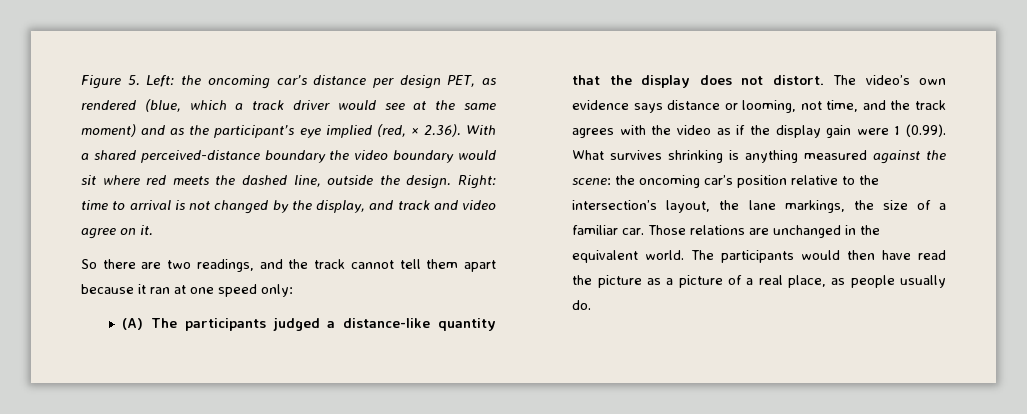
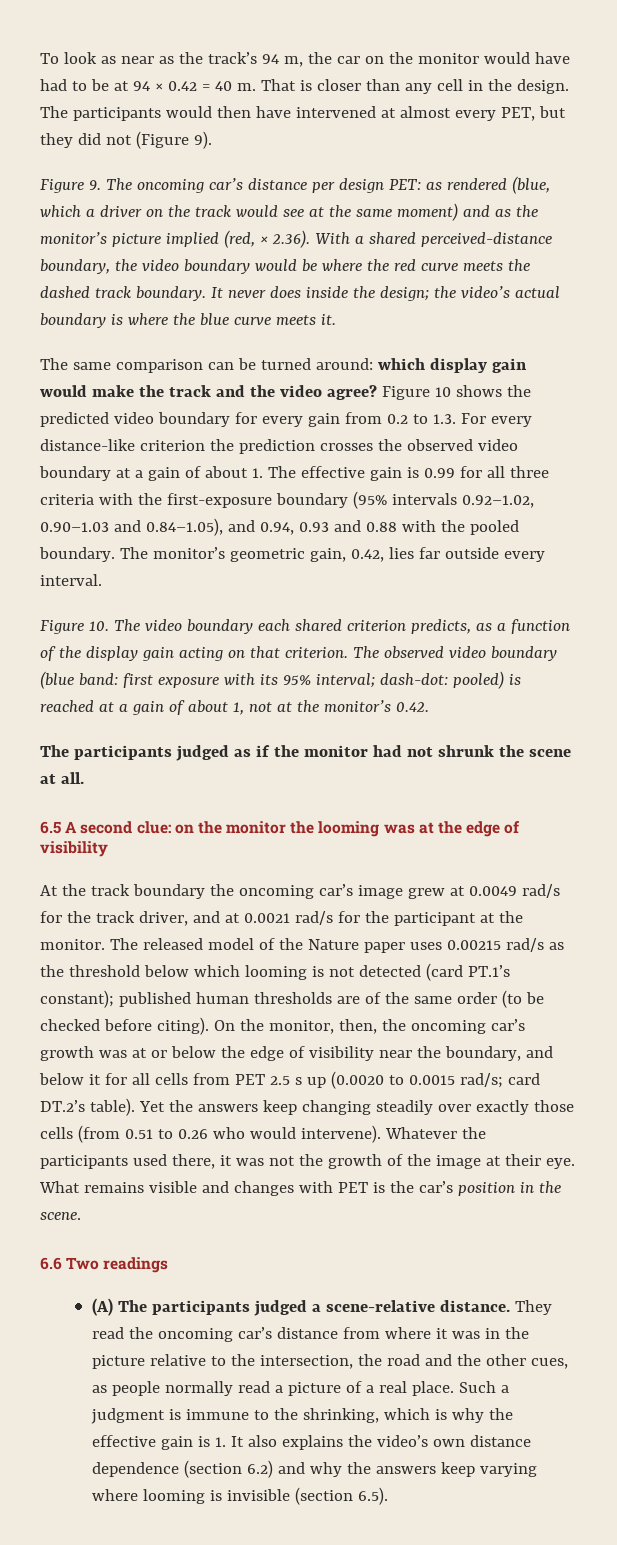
[81,75,202,89] Figure 5. Left: the -> [40,52,570,67] [40,79,569,94] [40,106,566,121] [40,131,212,149] [40,178,132,193] To look as near as the track’s 94 m, the car on the monitor would have had to be at 94 × 0.42 = 40 m. That is closer than any cell in the design. The participants would then have intervened at almost every PET, but they did not (Figure 9). // Figure 9. The
[447,75,476,87] PET, -> [388,179,421,190] PET:
[252,100,330,110] track driver -> [99,205,231,217] driver on the track
[214,125,321,138] participant’s eye -> [40,232,161,247] monitor’s picture
[264,150,326,163] boundary -> [40,259,110,274] boundary,
[81,175,497,189] [81,200,496,214] [81,225,153,239] [81,259,497,272] [81,284,293,297] sit where red meets the dashed line, outside the design. Right: time to arrival is not changed by the display, and track and video agree on it. // So there are two readings, and the track cannot tell them apart because it ran at one speed only: -> [301,259,530,272] [40,286,560,301] [40,313,336,328] [40,358,527,373] [40,385,531,400] [40,412,532,427] [40,439,518,454] [39,466,549,481] [40,491,534,509] [40,518,519,536] [39,547,545,562] [40,574,102,586] [40,619,570,634] [40,646,557,661] [40,671,521,689] [40,700,429,715] [40,745,571,761] [40,772,84,784] [40,821,521,837] [40,841,108,857] [40,884,560,899] [40,911,523,926] [40,938,564,953] [40,963,510,981] [40,990,544,1008] [40,1017,525,1035] [40,1046,553,1061] [39,1071,540,1089] [40,1098,574,1116] [40,1125,486,1143] [40,1154,575,1169] [39,1181,561,1196] [40,1212,81,1220] [40,1257,169,1273] be where the red curve meets the dashed track boundary. It never does inside the design; the video’s actual boundary is where the blue curve meets it. // The same comparison can be turned around: which display gain would make the track and the video agree? Figure 10 shows the predicted video boundary for every gain from 0.2 to 1.3. For every distance-like criterion the prediction crosses the observed video boundary at a gain of about 1. The effective gain is 0.99 for all three criteria with the first-exposure boundary (95% intervals 0.92–1.02, 0.90–1.03 and 0.84–1.05), and 0.94, 0.93 and 0.88 with the pooled boundary. The monitor’s geometric gain, 0.42, lies far outside every interval. // Figure 10. The video boundary each shared criterion predicts, as a function of the display gain acting on that criterion. The observed video boundary (blue band: first exposure with its 95% interval; dash-dot: pooled) is reached at a gain of about 1, not at the monitor’s 0.42. // The participants judged as if the monitor had not shrunk the scene at all. // 6.5 A second clue: on the monitor the looming was at the edge of visibility // At the track boundary the oncoming car’s image grew at 0.0049 rad/s for the track driver, and at 0.0021 rad/s for the participant at the monitor. The released model of the Nature paper uses 0.00215 rad/s as the threshold below which looming is not detected (card PT.1’s constant); published human thresholds are of the same order (to be checked before citing). On the monitor, then, the oncoming car’s growth was at or below the edge of visibility near the boundary, and below it for all cells from PET 2.5 s up (0.0020 to 0.0015 rad/s; card DT.2’s table). Yet the answers keep changing steadily over exactly those cells (from 0.51 to 0.26 who would intervene). Whatever the participants used there, it was not the growth of the image at their eye. What remains visible and changes with PET is the car’s position in the scene. // 6.6 Two readings
[343,318,496,331] [572,75,946,88] [572,100,947,113] [572,124,946,138] [572,150,946,164] [572,175,880,188] [572,200,946,213] [572,225,881,238] [572,250,946,263] [572,275,661,288] distance-like quantity that the display does not distort. The video’s own evidence says distance or looming, not time, and the track agrees with the video as if the display gain were 1 (0.99). What survives shrinking is anything measured against the scene: the oncoming car’s position relative to the intersection’s layout, the lane markings, the size of a familiar car. Those relations are unchanged in the equivalent world. The participants would then have read the picture as -> [325,1300,552,1315] [91,1327,529,1342] [91,1354,568,1369] [91,1381,270,1396] scene-relative distance. They read the oncoming car’s distance from where it was in the picture relative to the intersection, the road and the other cues, as people normally read
[787,275,946,288] [572,300,592,310] place, as people usually do. -> [411,1381,509,1396] [90,1408,513,1424] [91,1435,531,1450] [91,1460,537,1478] [91,1487,388,1505] place. Such a judgment is immune to the shrinking, which is why the effective gain is 1. It also explains the video’s own distance dependence (section 6.2) and why the answers keep varying where looming is invisible (section 6.5).

